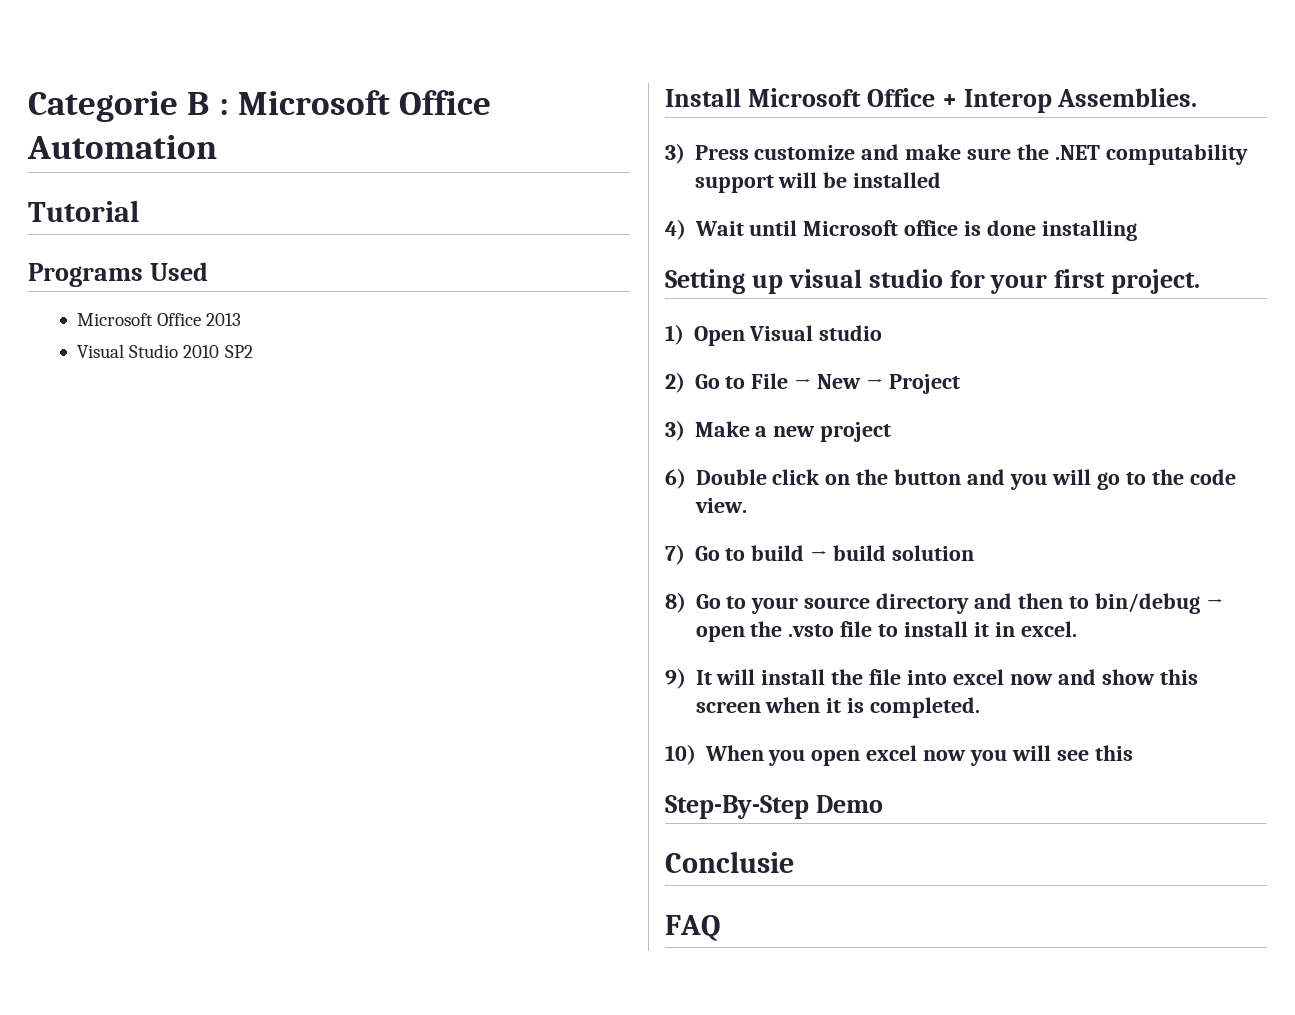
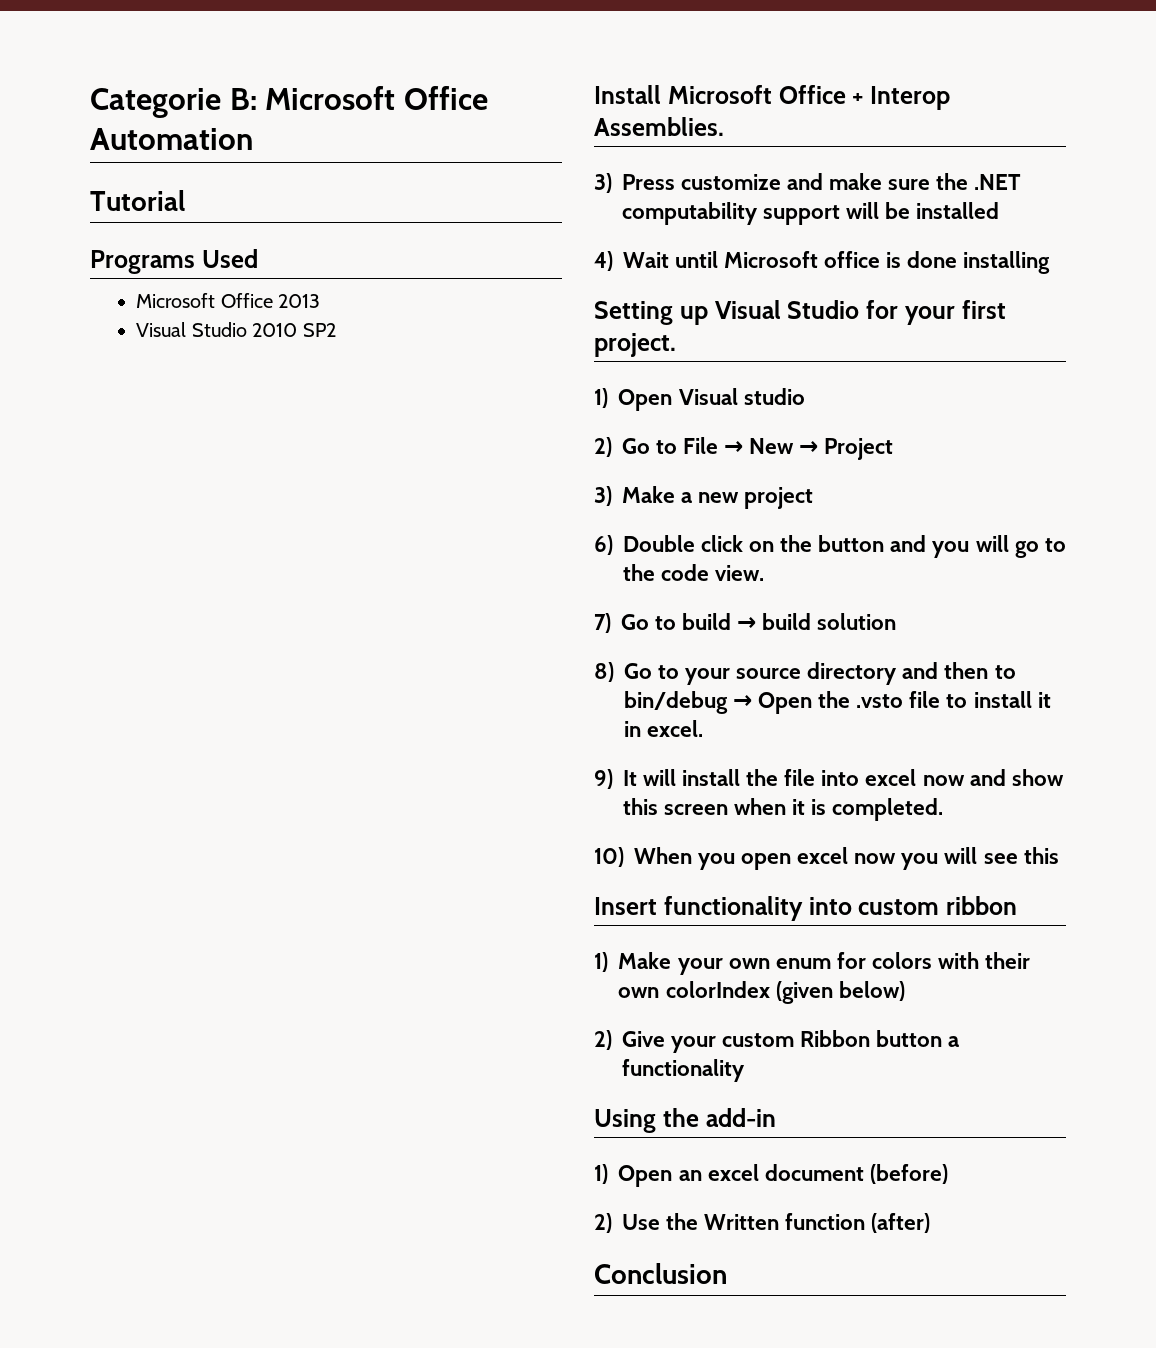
[187,92,229,115] B : -> [229,88,257,110] B:
[788,269,943,288] visual studio -> [714,300,860,319] Visual Studio
[695,626,745,642] open -> [758,692,813,714] Open
[665,795,883,819] [665,851,794,873] [665,915,720,941] Step-By-Step Demo // Conclusie // FAQ -> [594,896,1017,921] [594,952,1030,975] [618,981,905,1004] [594,1030,960,1053] [622,1059,745,1082] [594,1108,776,1133] [594,1164,948,1187] [594,1213,931,1233] [594,1263,727,1284] Insert functionality into custom ribbon // 1) Make your own enum for colors with their own colorIndex (given below) // 2) Give your custom Ribbon button a functionality // Using the add-in // 1) Open an excel document (before) // 2) Use the Written function (after) // Conclusion

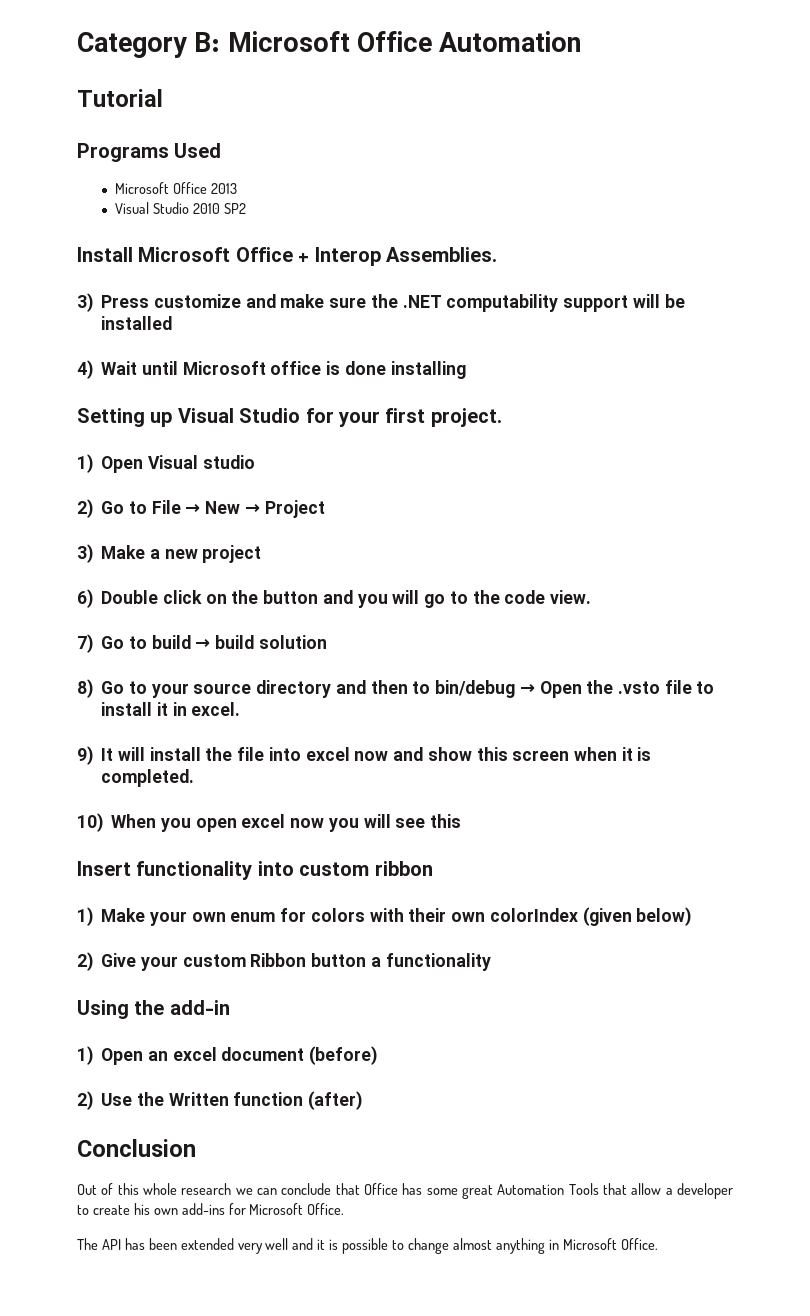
[90,88,221,118] Categorie -> [77,32,187,58] Category
(727, 1273) none -> [77,1183,734,1199] [77,1203,345,1215] [77,1238,658,1254] // Out of this whole research we can conclude that Office has some great Automation Tools that allow a developer to create his own add-ins for Microsoft Office. // The API has been extended very well and it is possible to change almost anything in Microsoft Office.

